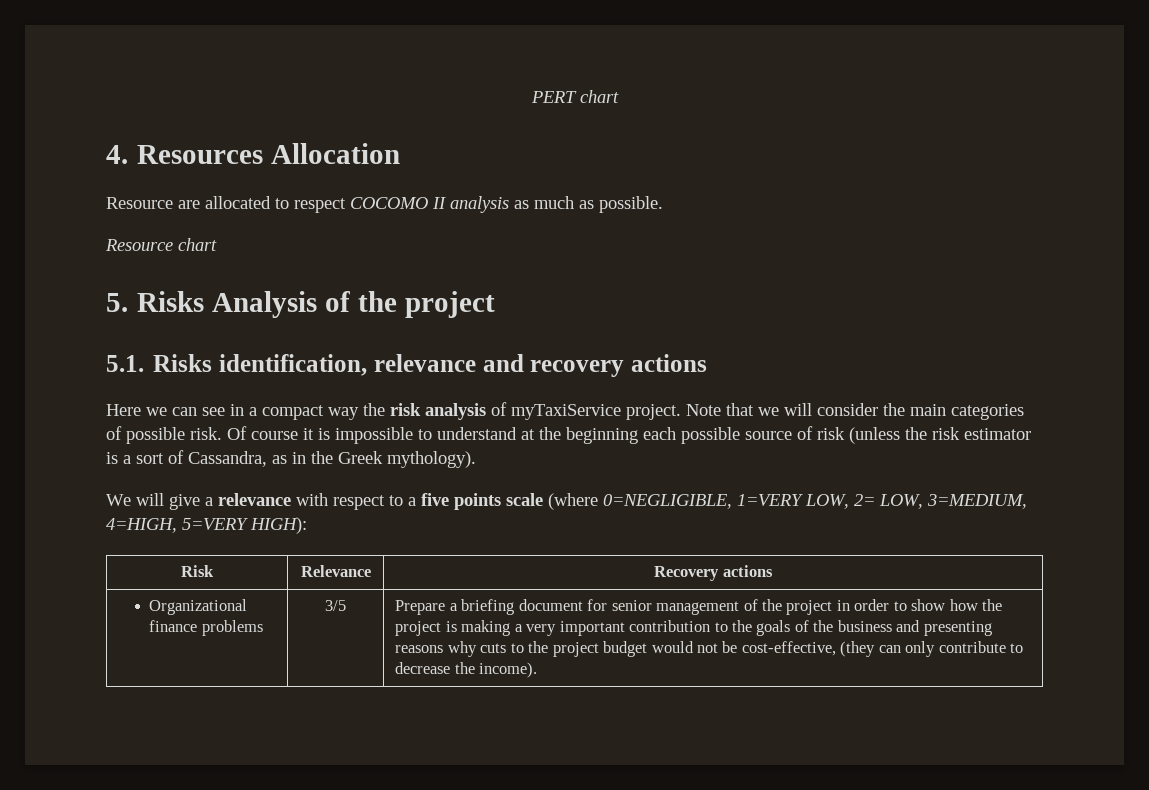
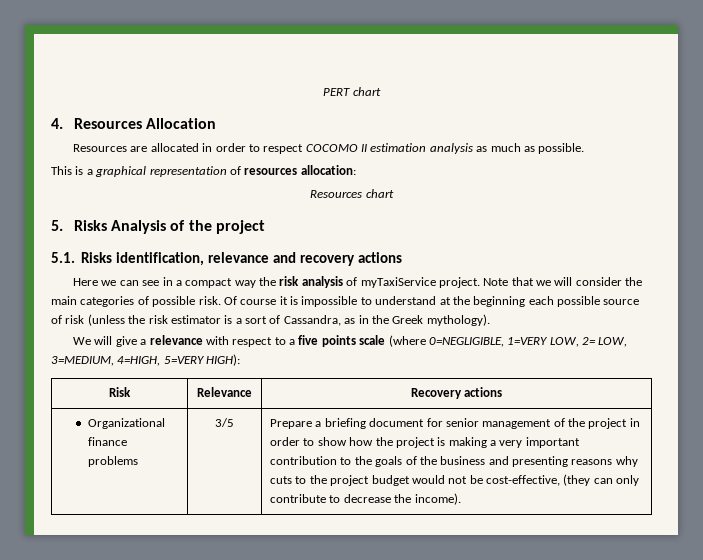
[106,197,173,209] Resource -> [73,144,128,152] Resources
(271, 202) none -> [202,143,246,152] in order
(446, 203) none -> [370,143,427,152] estimation
[105,239,173,251] Resource -> [51,165,356,177] [310,190,363,198] This is a graphical representation of resources allocation: // Resources

